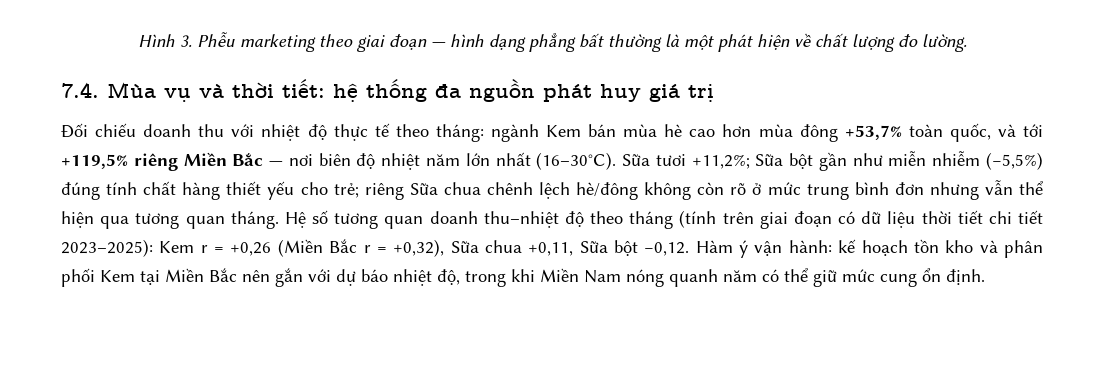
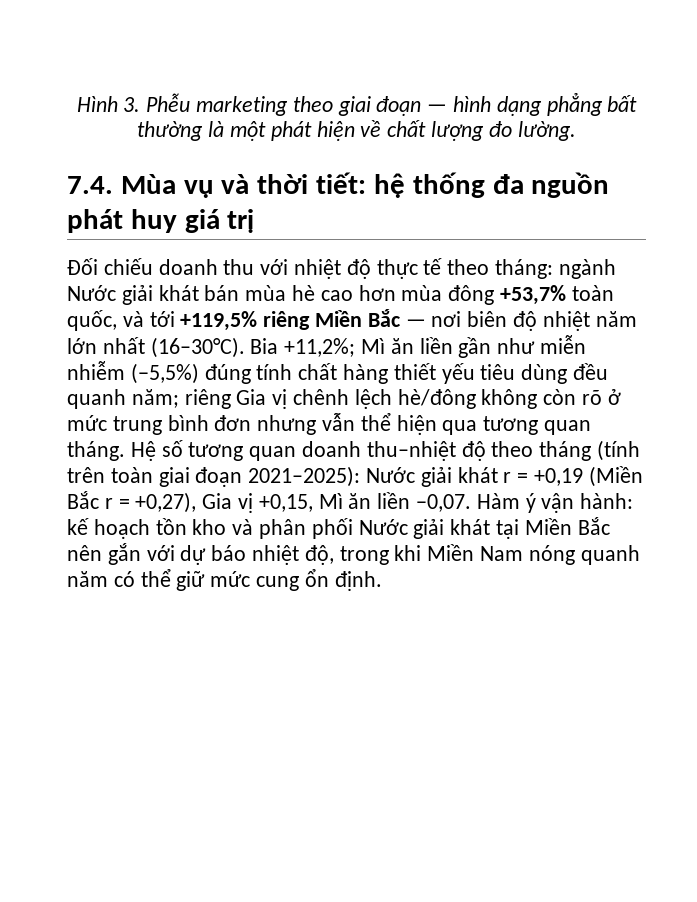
[546,125,581,137] Kem -> [67,285,199,305] Nước giải khát
[622,153,814,169] Sữa tươi +11,2%; Sữa bột -> [250,337,453,357] Bia +11,2%; Mì ăn liền
[300,182,481,200] cho trẻ; riêng Sữa chua -> [480,363,609,384] [67,389,288,409] tiêu dùng đều quanh năm; riêng Gia vị
[759,210,1043,229] [61,239,272,257] giai đoạn có dữ liệu thời tiết chi tiết 2023–2025): Kem r = +0,26 -> [110,466,584,487] toàn giai đoạn 2021–2025): Nước giải khát r = +0,19
[393,239,690,257] +0,32), Sữa chua +0,11, Sữa bột −0,12. -> [135,492,472,513] +0,27), Gia vị +0,15, Mì ăn liền −0,07.
[100,270,135,282] Kem -> [358,519,491,539] Nước giải khát

